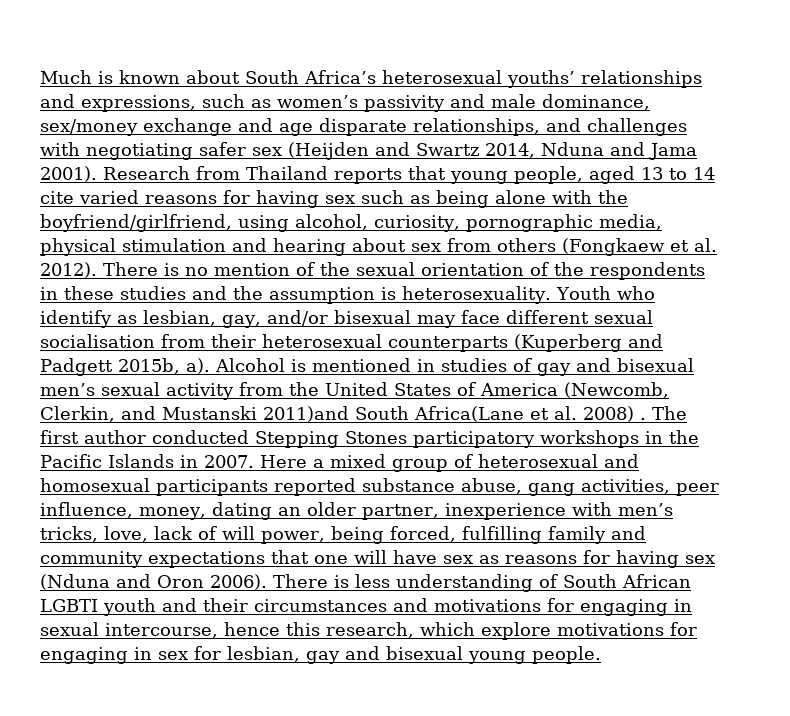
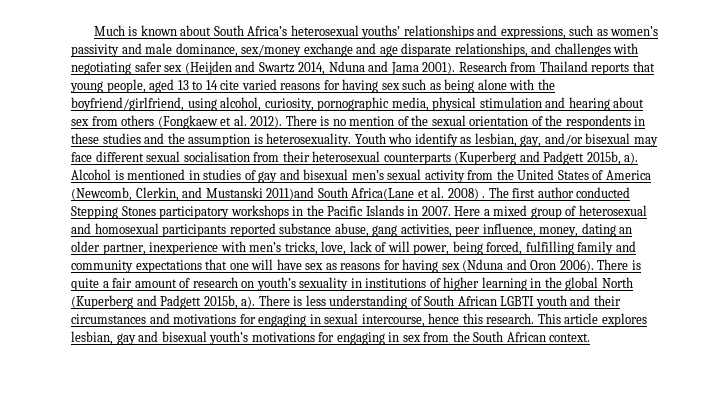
(349, 581) none -> [71,277,633,291] [71,295,303,309] quite a fair amount of research on youth’s sexuality in institutions of higher learning in the global North (Kuperberg and Padgett 2015b, a). There is
[326,622,551,640] research, which explore -> [486,313,647,327] [71,331,249,345] research. This article explores lesbian, gay and bisexual youth’s
[194,646,601,664] for lesbian, gay and bisexual young people. -> [423,331,591,342] from the South African context.

